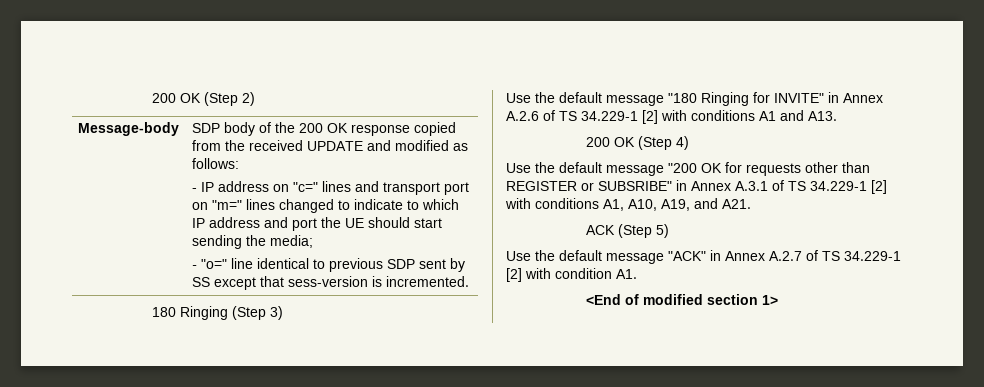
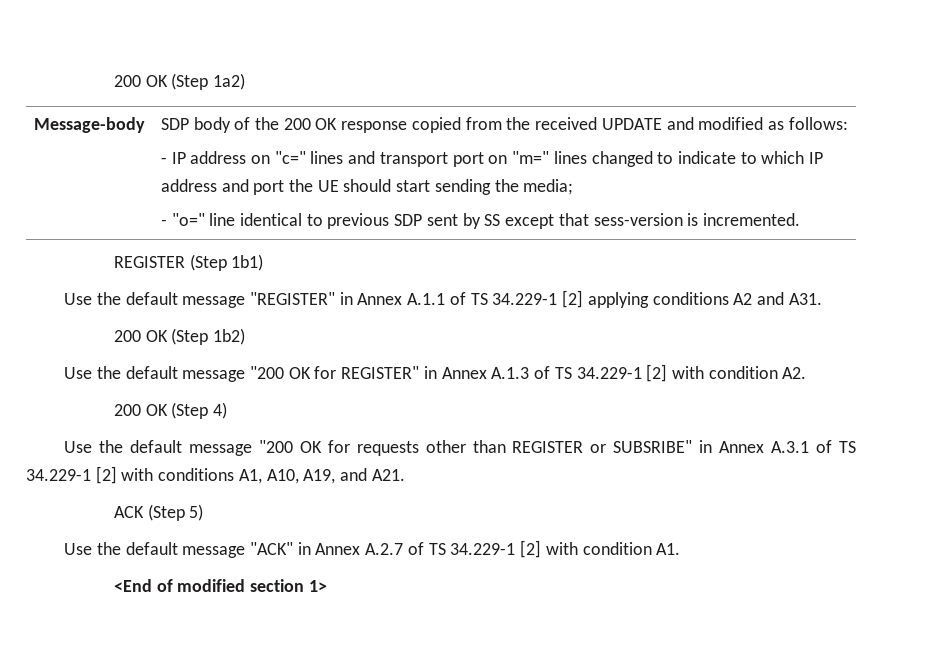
[151,92,255,106] 200 OK (Step 2) -> [114,73,246,90] 200 OK (Step 1a2)
[151,306,283,320] [506,92,883,106] [506,110,837,124] 180 Ringing (Step 3) // Use the default message "180 Ringing for INVITE" in Annex A.2.6 of TS 34.229-1 [2] with conditions A1 and A13. -> [114,254,264,271] [64,290,822,308] [114,328,246,345] [64,364,807,382] REGISTER (Step 1b1) // Use the default message "REGISTER" in Annex A.1.1 of TS 34.229-1 [2] applying conditions A2 and A31. // 200 OK (Step 1b2) // Use the default message "200 OK for REGISTER" in Annex A.1.3 of TS 34.229-1 [2] with condition A2.

